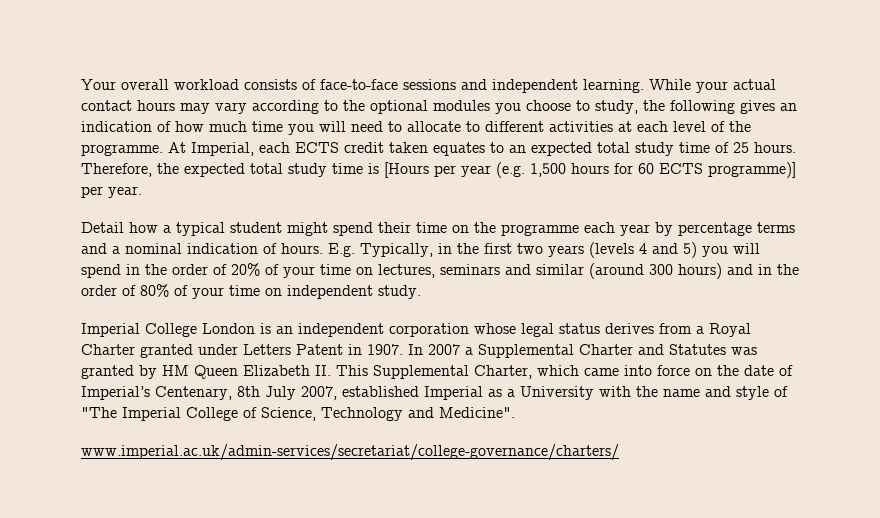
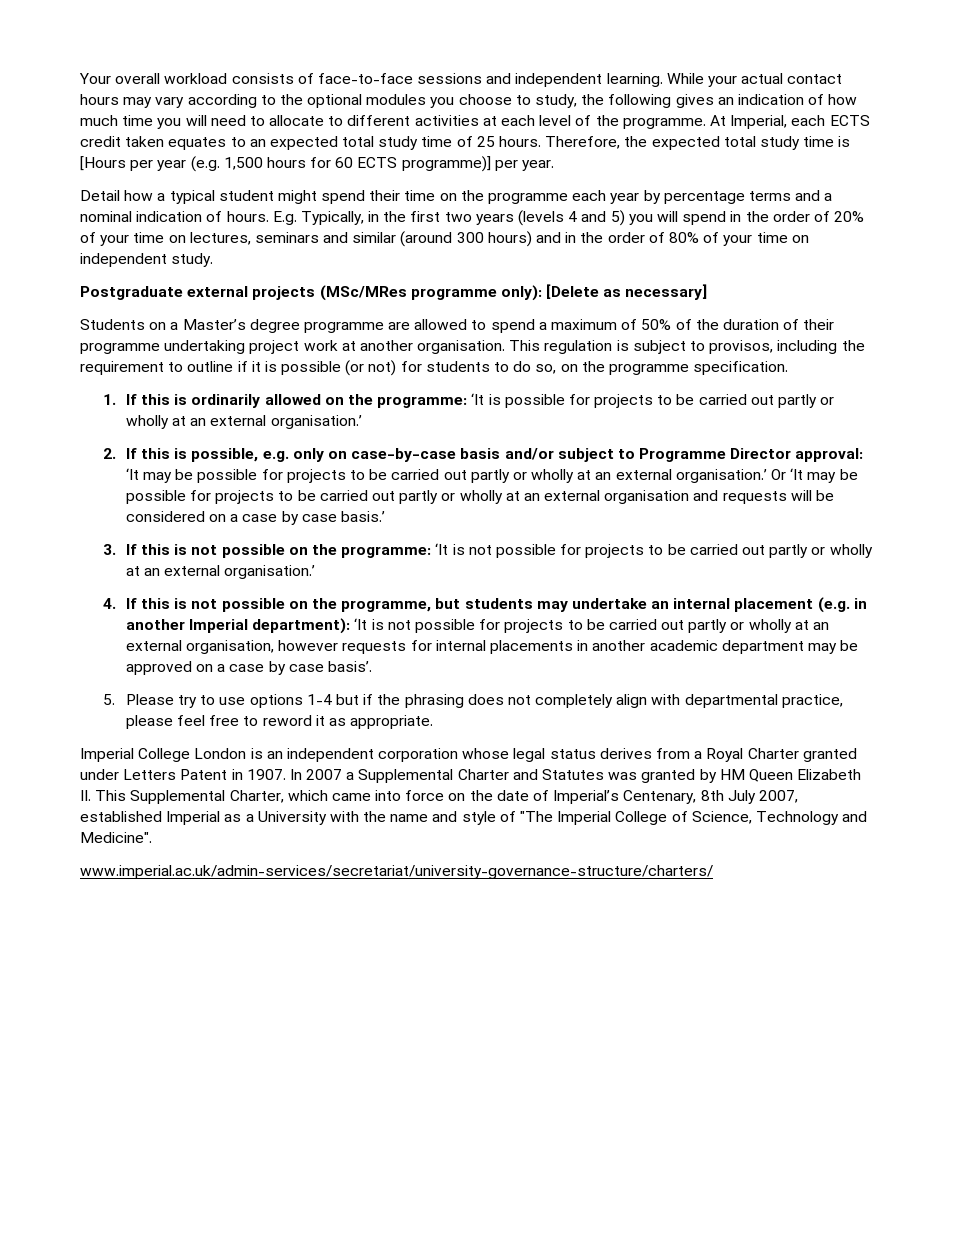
(421, 292) none -> [80,284,708,301] [80,319,835,333] [80,340,865,354] [80,360,789,376] [102,393,835,408] [125,415,362,429] [102,448,864,462] [125,468,858,483] [125,490,834,504] [125,511,385,525] [102,543,873,558] [125,565,316,579] [102,597,867,613] [125,618,829,634] [125,640,859,654] [125,661,372,675] [102,694,843,708] [125,715,434,729] // Postgraduate external projects (MSc/MRes programme only): [Delete as necessary] // Students on a Master’s degree programme are allowed to spend a maximum of 50% of the duration of their programme undertaking project work at another organisation. This regulation is subject to provisos, including the requirement to outline if it is possible (or not) for students to do so, on the programme specification. // 1. If this is ordinarily allowed on the programme: ‘It is possible for projects to be carried out partly or wholly at an external organisation.’ // 2. If this is possible, e.g. only on case-by-case basis and/or subject to Programme Director approval: ‘It may be possible for projects to be carried out partly or wholly at an external organisation.’ Or ‘It may be possible for projects to be carried out partly or wholly at an external organisation and requests will be considered on a case by case basis.’ // 3. If this is not possible on the programme: ‘It is not possible for projects to be carried out partly or wholly at an external organisation.’ // 4. If this is not possible on the programme, but students may undertake an internal placement (e.g. in another Imperial department): ‘It is not possible for projects to be carried out partly or wholly at an external organisation, however requests for internal placements in another academic department may be approved on a case by case basis’. // 5. Please try to use options 1-4 but if the phrasing does not completely align with departmental practice, please feel free to reword it as appropriate.
[81,444,619,461] www.imperial.ac.uk/admin-services/secretariat/college-governance/charters/ -> [80,865,713,879] www.imperial.ac.uk/admin-services/secretariat/university-governance-structure/charters/

